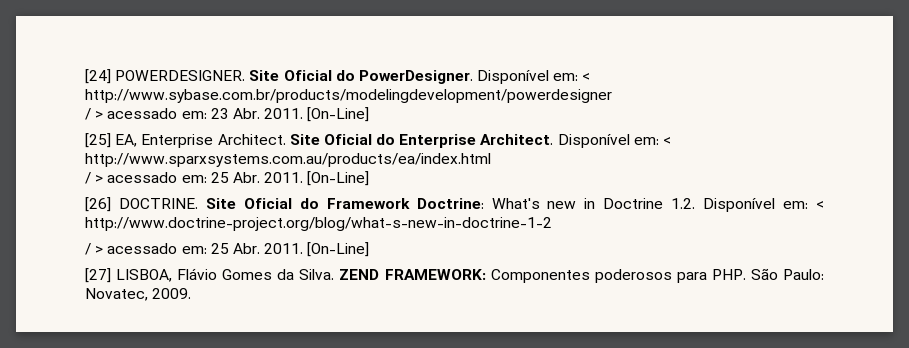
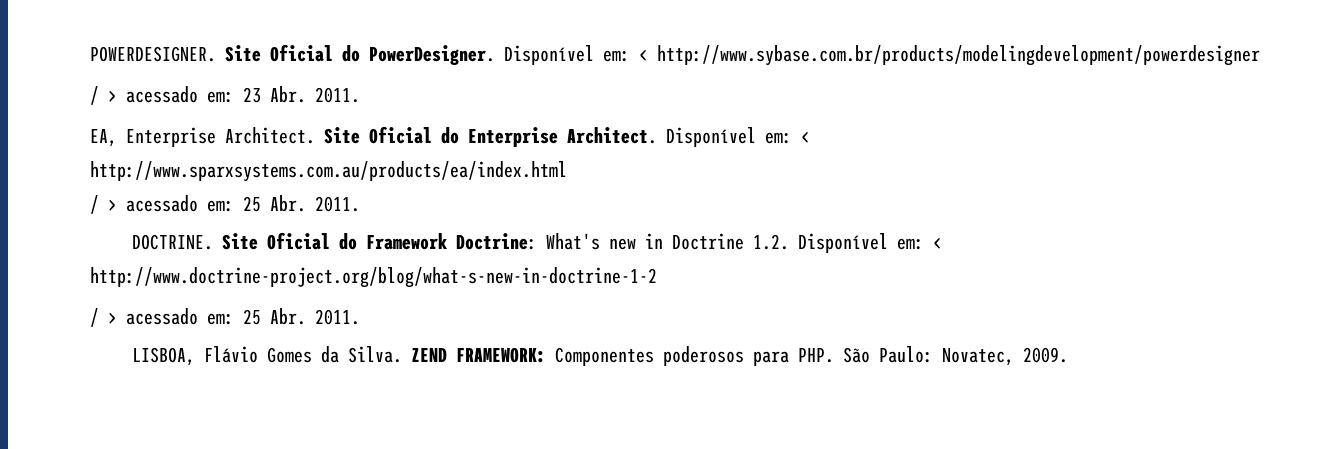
[85,69,111,84] [24] -> (90, 54) none
[307,107,370,122] [85,133,111,148] [On-Line] // [25] -> (360, 95) //
[307,171,370,186] [85,197,111,212] [On-Line] // [26] -> (360, 204) //
[307,242,370,257] [85,268,111,283] [On-Line] // [27] -> (360, 317) //

